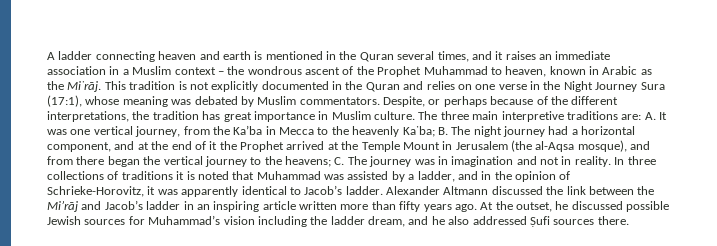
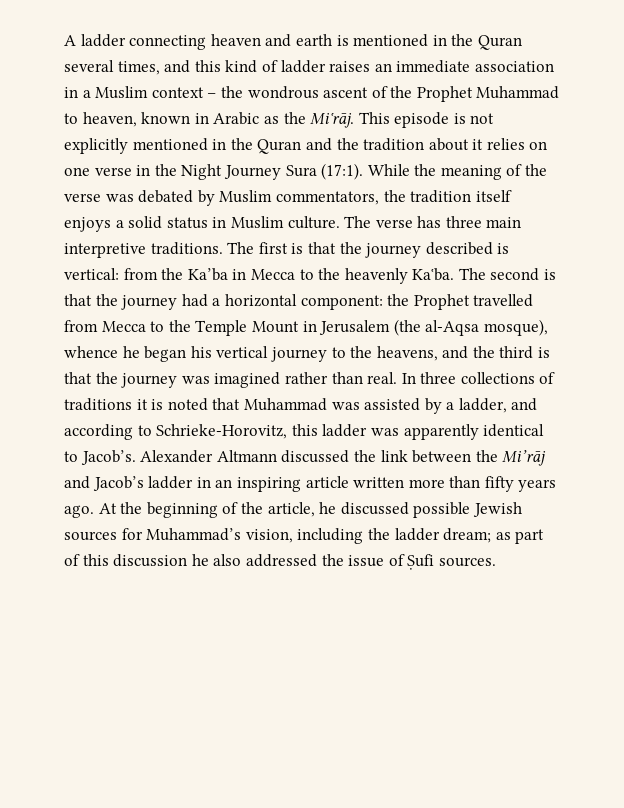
[495,51,504,60] it -> [194,60,326,73] this kind of ladder
[129,81,176,90] tradition -> [394,112,450,128] episode
[261,81,329,90] documented -> [132,138,208,151] mentioned
(424, 85) none -> [336,138,484,151] the tradition about it
[47,95,619,107] [47,111,315,122] (17:1), whose meaning was debated by Muslim commentators. Despite, or perhaps because of the different interpretations, the tradition has great importance -> [321,163,548,180] [64,190,512,206] [64,216,208,232] (17:1). While the meaning of the verse was debated by Muslim commentators, the tradition itself enjoys a solid status
(438, 115) none -> [375,216,442,228] verse has
[566,111,667,120] [47,126,181,137] traditions are: A. It was one vertical journey, -> [150,242,510,258] [64,268,119,280] traditions. The first is that the journey described is vertical:
[402,126,636,137] [47,141,339,152] Ka῾ba; B. The night journey had a horizontal component, and at the end of it the Prophet arrived at -> [412,268,557,281] [64,294,534,310] [64,320,165,332] Ka῾ba. The second is that the journey had a horizontal component: the Prophet travelled from Mecca to
[630,141,651,150] [47,156,611,167] and from there began the vertical journey to the heavens; C. The journey was in imagination and not in reality. -> [64,346,551,362] [64,372,398,388] whence he began his vertical journey to the heavens, and the third is that the journey was imagined rather than real.
[481,171,571,182] [47,186,156,197] in the opinion of Schrieke-Horovitz, it -> [64,424,368,440] according to Schrieke-Horovitz, this ladder
[304,185,383,195] Jacob’s ladder. -> [80,450,136,465] Jacob’s.
[516,202,552,212] outset, -> [146,502,315,518] beginning of the article,
[223,216,255,225] vision -> [245,529,293,543] vision,
[368,216,629,227] dream, and he also addressed Ṣufi sources there. -> [443,528,545,544] [64,554,496,570] dream; as part of this discussion he also addressed the issue of Ṣufi sources.

